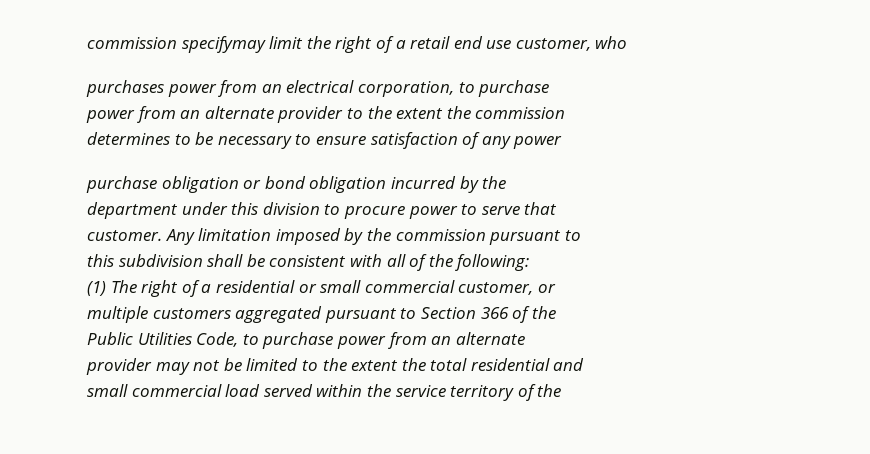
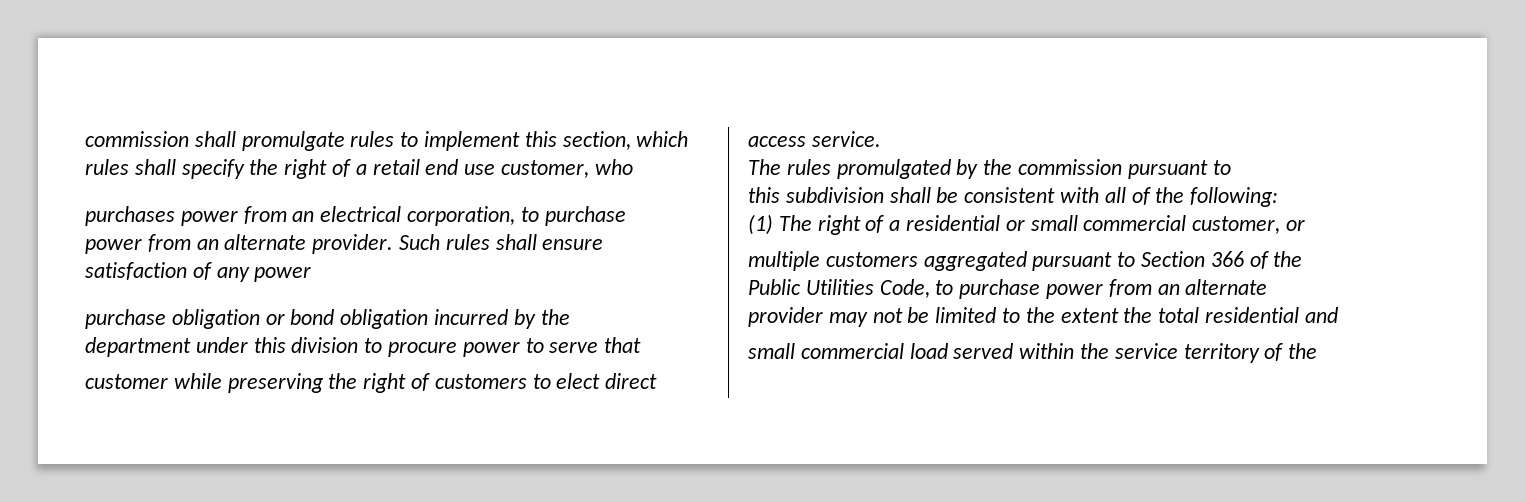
[87,36,304,53] commission specifymay limit -> [85,131,689,151] [85,159,245,179] commission shall promulgate rules to implement this section, which rules shall specify
[277,106,566,123] [87,132,312,149] provider to the extent the commission // determines to be necessary to -> [312,234,537,254] provider. Such rules shall
[87,228,341,245] customer. Any limitation imposed -> [85,373,658,393] [748,131,881,147] [748,159,951,179] customer while preserving the right of customers to elect direct access service. // The rules promulgated

